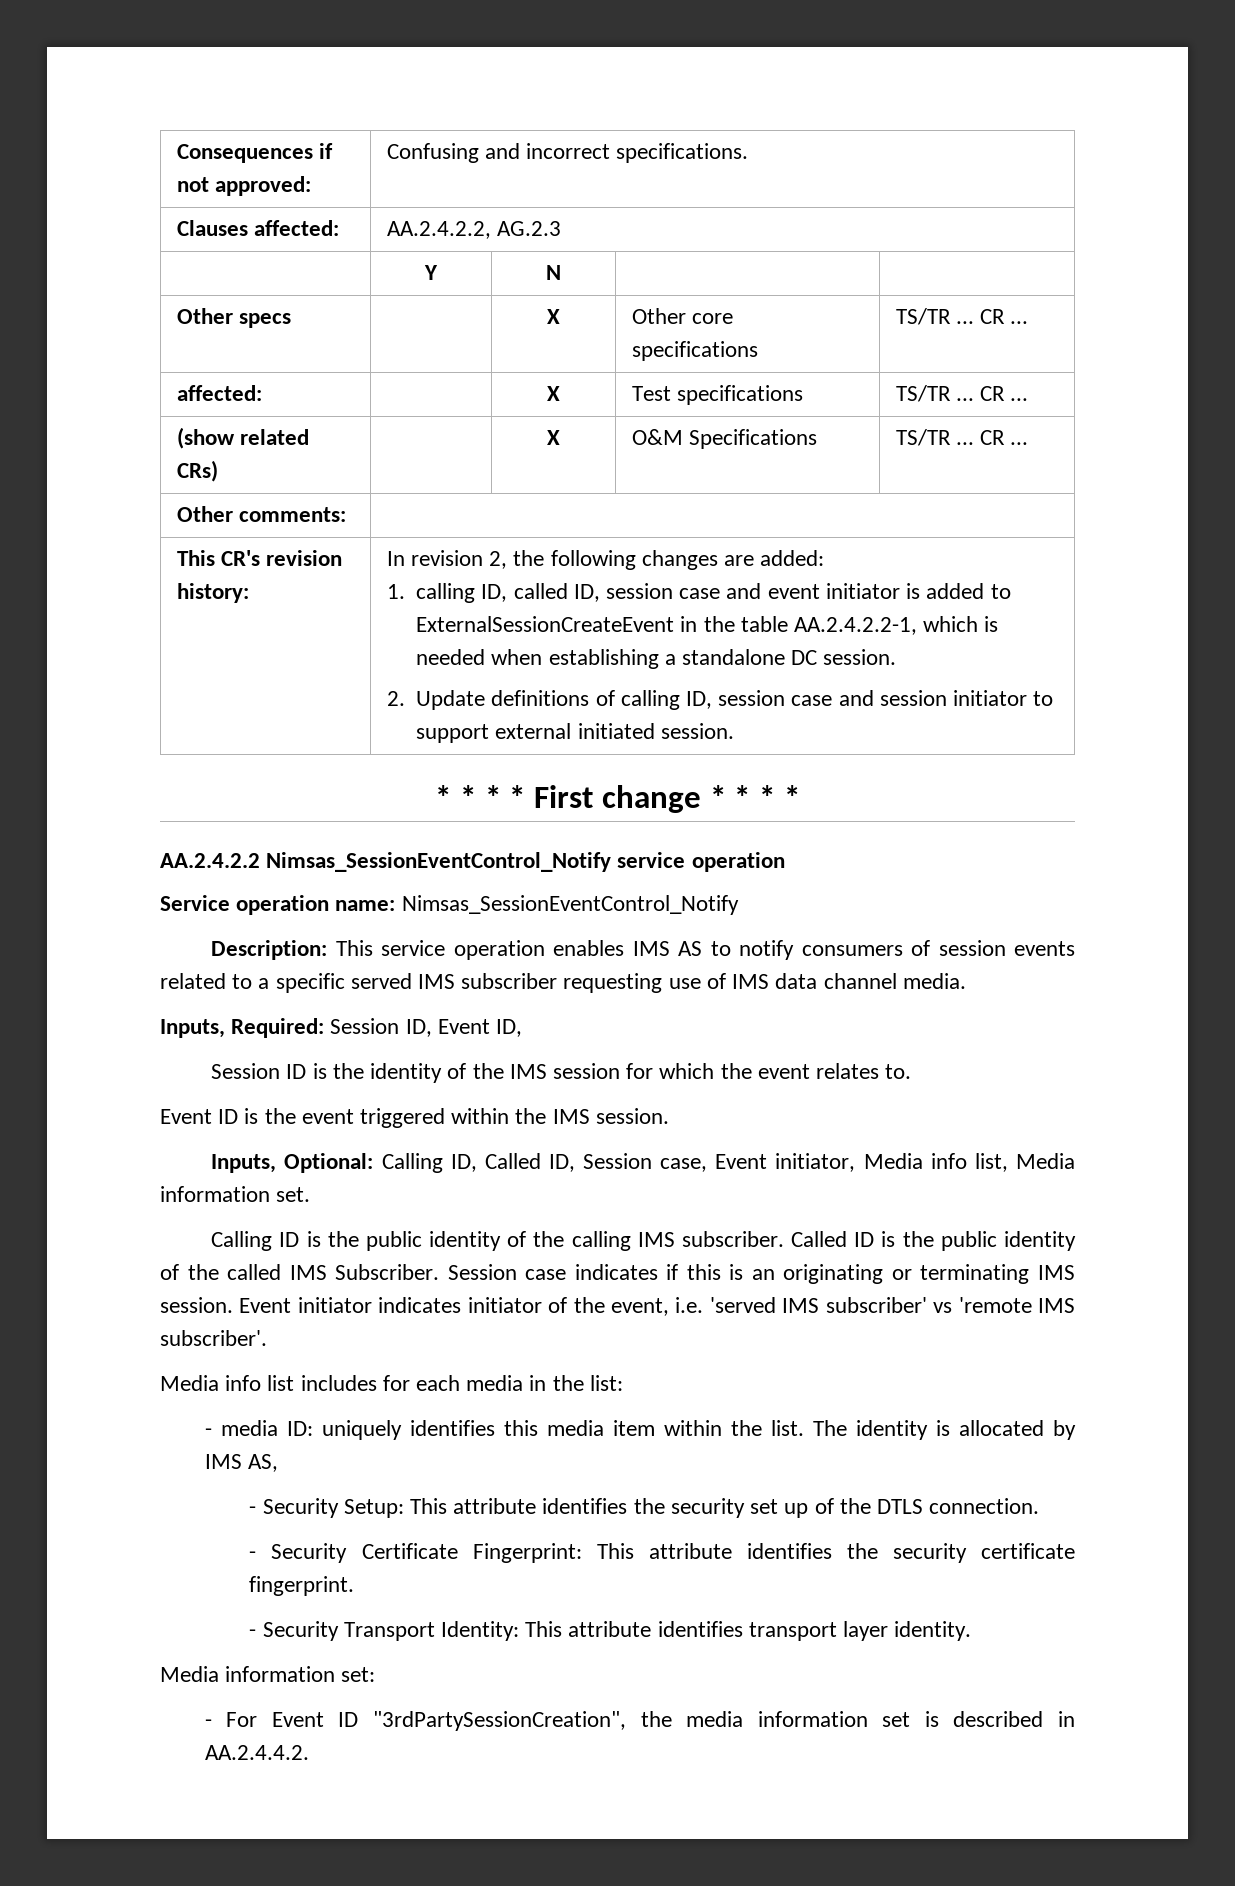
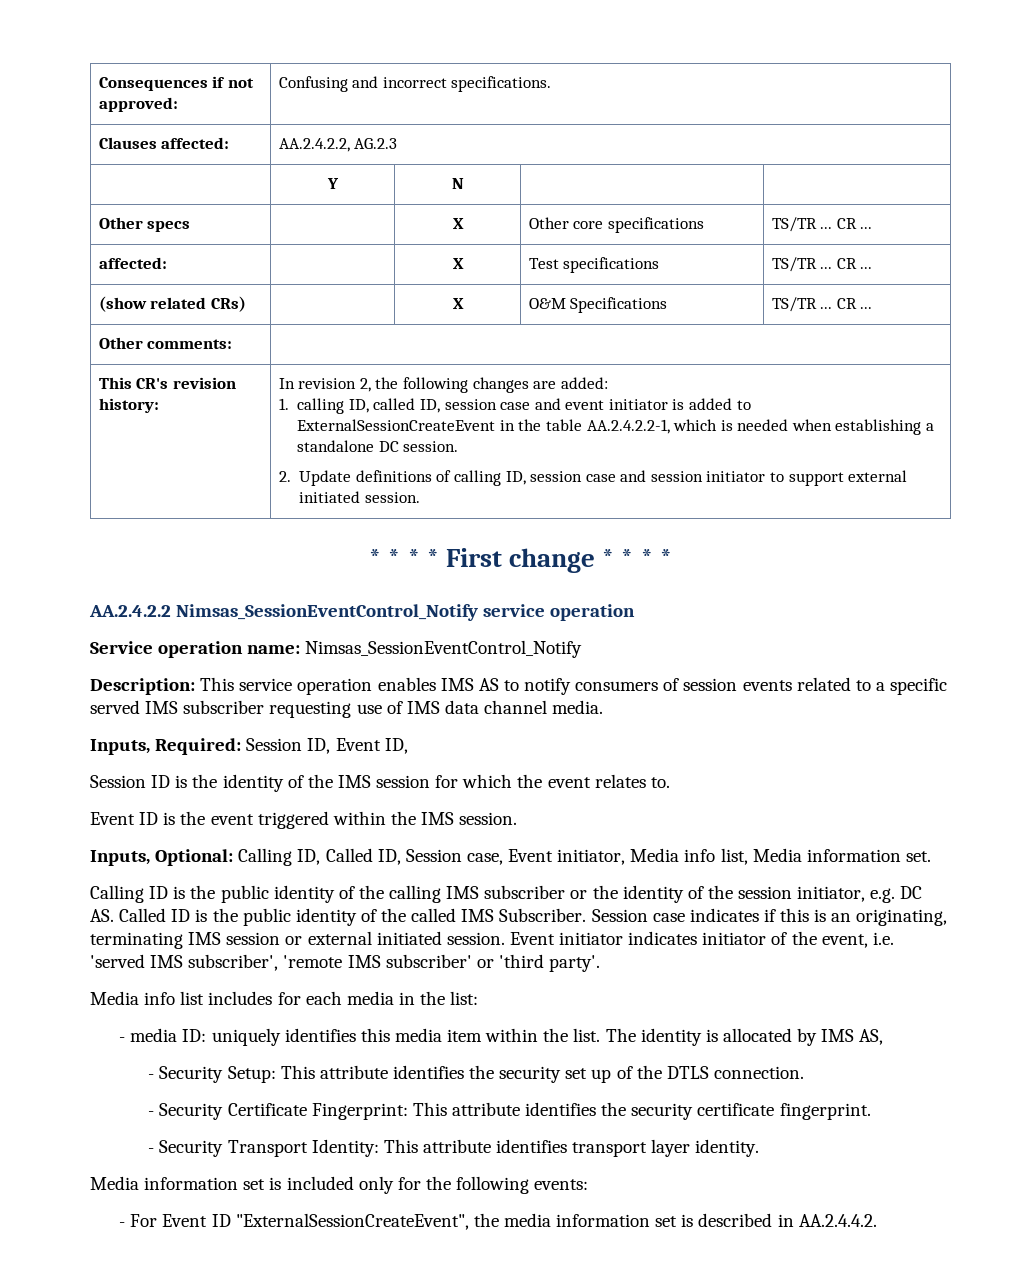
[681,1231,784,1247] subscriber. -> [484,885,923,903] [90,909,114,922] subscriber or the identity of the session initiator, e.g. DC AS.
[783,1264,1075,1284] originating or terminating IMS -> [856,909,948,926] [90,931,442,949] originating, terminating IMS session or external initiated
[825,1297,1075,1313] [160,1330,267,1346] subscriber' vs 'remote IMS subscriber'. -> [188,954,601,972] subscriber', 'remote IMS subscriber' or 'third party'.
[341,1667,376,1682] set: -> [243,1176,589,1194] set is included only for the following events:
[372,1711,626,1731] "3rdPartySessionCreation", -> [235,1213,469,1230] "ExternalSessionCreateEvent",

